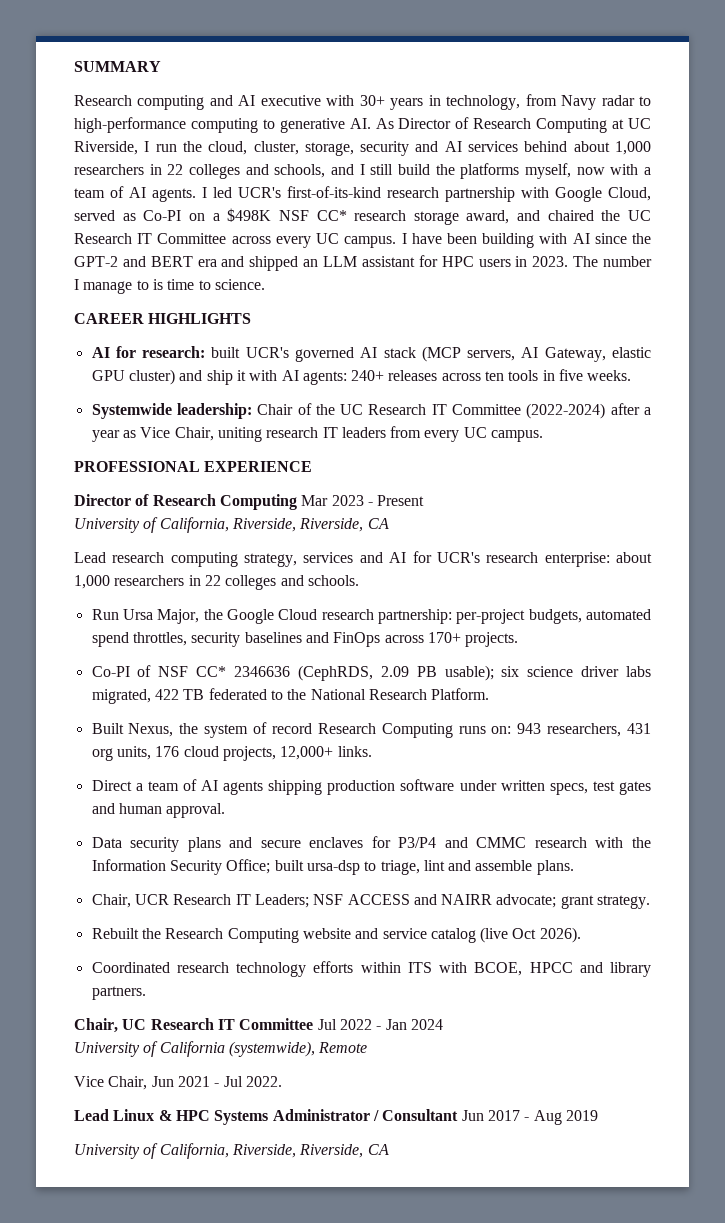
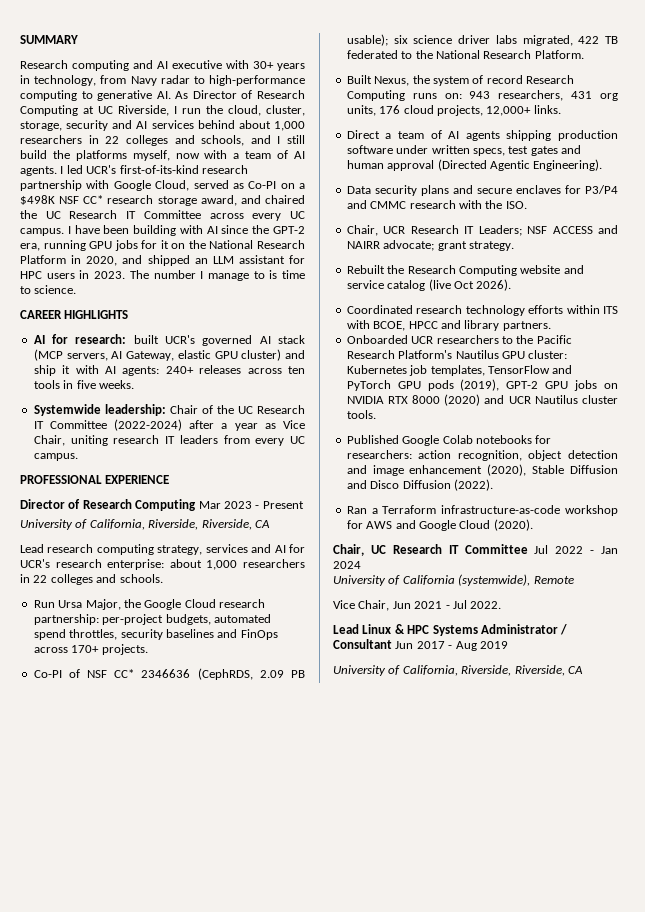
[122,256,217,267] and BERT era -> [20,240,305,251] [20,255,118,266] era, running GPU jobs for it on the National Research Platform in 2020,
[166,803,226,818] approval. -> [387,159,603,171] approval (Directed Agentic Engineering).
[91,859,574,875] Information Security Office; built ursa-dsp to triage, lint and assemble plans. -> [505,201,527,209] ISO.
(146, 993) none -> [346,335,572,344] [346,350,568,359] [346,365,573,376] [346,379,618,391] [346,394,618,406] [346,410,376,419] [346,435,552,446] [346,450,618,461] [346,464,618,476] [346,479,493,491] [346,505,618,516] [346,519,533,531] // Onboarded UCR researchers to the Pacific Research Platform's Nautilus GPU cluster: Kubernetes job templates, TensorFlow and PyTorch GPU pods (2019), GPT-2 GPU jobs on NVIDIA RTX 8000 (2020) and UCR Nautilus cluster tools. // Published Google Colab notebooks for researchers: action recognition, object detection and image enhancement (2020), Stable Diffusion and Disco Diffusion (2022). // Ran a Terraform infrastructure-as-code workshop for AWS and Google Cloud (2020).

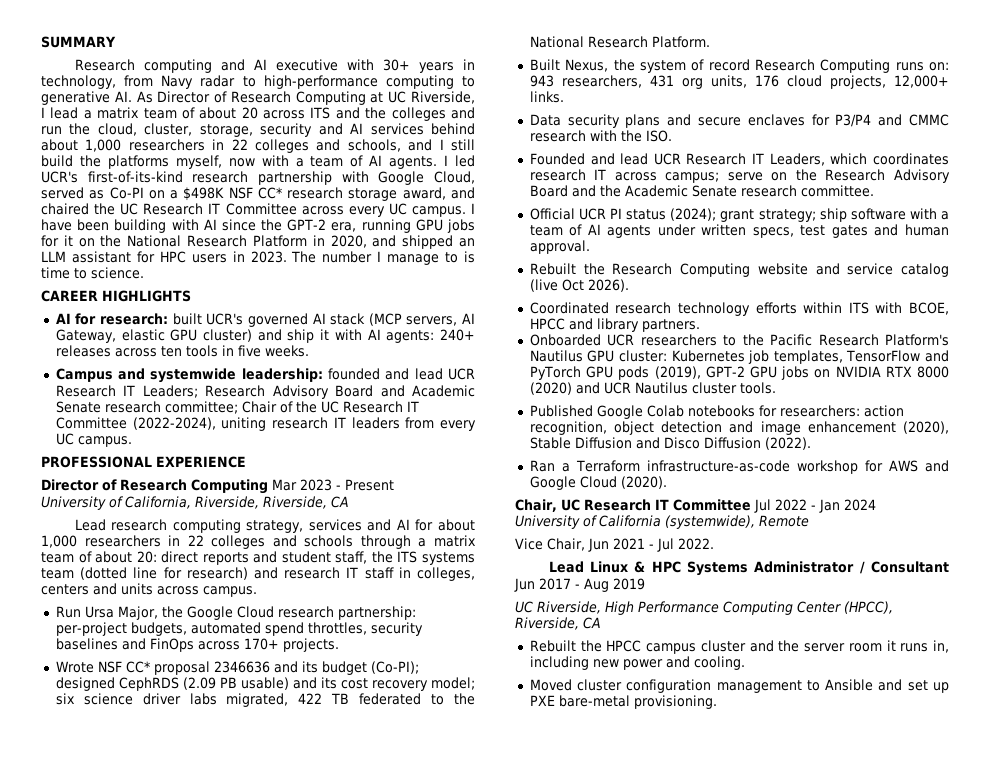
(177, 110) none -> [50,107,475,121] lead a matrix team of about 20 across ITS and the colleges and
[33,404,166,416] Systemwide leadership: -> [55,368,476,383] [55,385,475,399] [55,401,238,414] Campus and systemwide leadership: founded and lead UCR Research IT Leaders; Research Advisory Board and Academic Senate research committee;
[114,419,305,431] [33,435,65,446] (2022-2024) after a year as Vice Chair, -> [132,417,216,430] (2022-2024),
[20,559,305,570] [20,574,163,585] UCR's research enterprise: about 1,000 researchers in 22 colleges and schools. -> [438,519,476,531] [41,535,476,549] [41,551,475,565] [41,567,475,581] [41,583,257,597] about 1,000 researchers in 22 colleges and schools through a matrix team of about 20: direct reports and student staff, the ITS systems team (dotted line for research) and research IT staff in colleges, centers and units across campus.
[33,668,305,680] [346,34,388,46] Co-PI of NSF CC* 2346636 (CephRDS, 2.09 PB usable); -> [55,661,419,675] [55,677,475,691] Wrote NSF CC* proposal 2346636 and its budget (Co-PI); designed CephRDS (2.09 PB usable) and its cost recovery model;
[346,130,618,141] [346,145,581,156] [346,159,603,171] // Direct a team of AI agents shipping production software under written specs, test gates and human approval (Directed Agentic Engineering). -> (564, 97) none
[346,225,618,236] [346,240,514,251] Chair, UCR Research IT Leaders; NSF ACCESS and NAIRR advocate; grant strategy. -> [529,153,949,166] [529,169,950,183] [529,185,874,197] [529,208,949,222] [529,224,949,238] [529,240,590,254] Founded and lead UCR Research IT Leaders, which coordinates research IT across campus; serve on the Research Advisory Board and the Academic Senate research committee. // Official UCR PI status (2024); grant strategy; ship software with a team of AI agents under written specs, test gates and human approval.
[333,665,583,676] University of California, Riverside, Riverside, CA -> [515,601,893,615] [515,617,601,630] [529,640,949,654] [529,656,745,670] [529,679,949,693] [529,695,717,709] UC Riverside, High Performance Computing Center (HPCC), Riverside, CA // Rebuilt the HPCC campus cluster and the server room it runs in, including new power and cooling. // Moved cluster configuration management to Ansible and set up PXE bare-metal provisioning.

